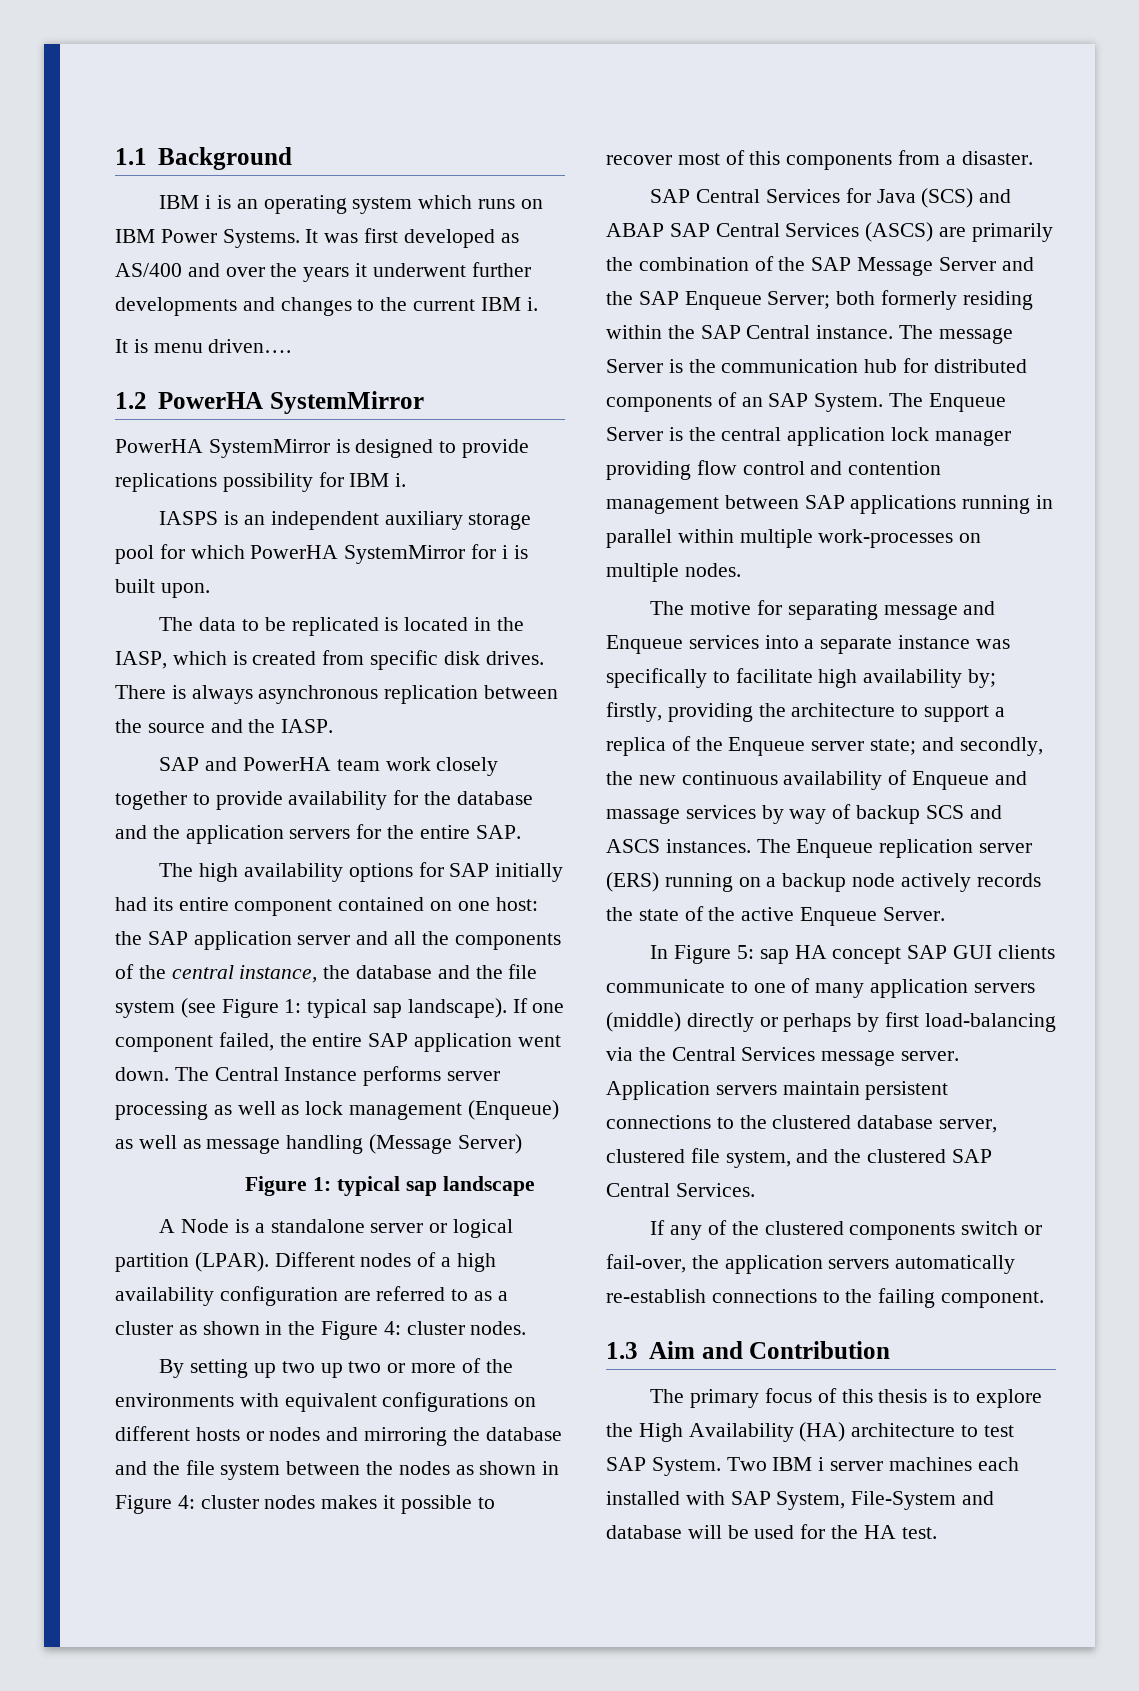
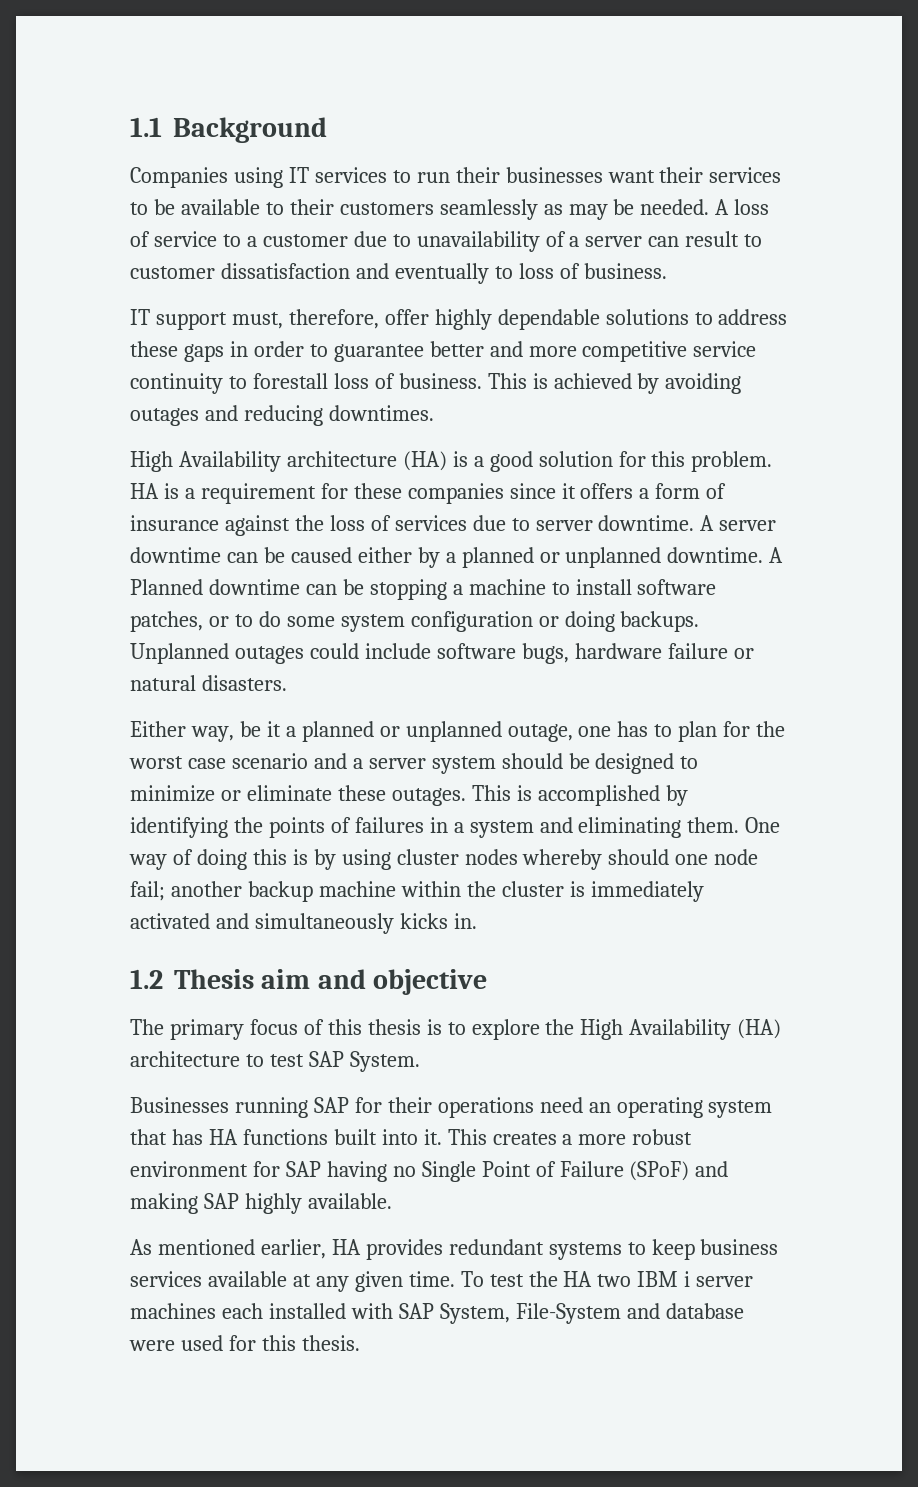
[159,195,543,214] [115,228,519,248] [115,262,531,282] [115,297,538,316] [115,339,292,353] [115,391,424,414] [115,439,530,458] [115,472,407,492] [159,511,532,530] [115,544,528,564] [115,579,210,598] [159,617,524,636] [115,650,544,670] [115,685,559,704] [115,719,334,733] [159,757,499,776] [115,790,533,810] [115,824,521,844] [159,862,564,882] [115,897,538,916] [115,931,561,950] [115,964,538,983] [115,998,565,1018] [115,1032,561,1052] [115,1066,501,1086] [115,1100,559,1120] [115,1134,522,1154] [245,1176,535,1196] [159,1219,513,1238] [115,1252,496,1272] [115,1286,508,1306] [115,1321,527,1340] [159,1358,513,1378] [115,1392,537,1412] [115,1426,562,1446] [115,1460,560,1480] [115,1495,495,1514] [606,150,1033,170] [650,188,1012,208] [606,222,1053,242] [606,256,1034,276] [606,290,1033,310] [606,325,1013,344] [606,358,1027,373] [606,392,1006,412] [606,427,1011,446] [606,460,942,480] [606,495,1054,514] [606,529,982,548] [606,563,741,582] [650,600,996,620] [606,635,1010,654] [606,668,997,688] [606,702,1005,722] [606,736,1043,756] [606,770,1027,790] [606,804,1002,824] [606,839,1033,858] [606,872,1041,892] [606,906,945,926] [650,945,1055,964] [606,978,1035,998] [606,1012,1056,1032] [606,1047,960,1066] [606,1081,949,1100] [606,1115,998,1133] [606,1148,992,1168] [606,1183,755,1197] [650,1220,1042,1240] [606,1254,1016,1274] [606,1288,1045,1308] [606,1341,891,1359] IBM i is an operating system which runs on IBM Power Systems. It was first developed as AS/400 and over the years it underwent further developments and changes to the current IBM i. // It is menu driven…. // 1.2 PowerHA SystemMirror // PowerHA SystemMirror is designed to provide replications possibility for IBM i. // IASPS is an independent auxiliary storage pool for which PowerHA SystemMirror for i is built upon. // The data to be replicated is located in the IASP, which is created from specific disk drives. There is always asynchronous replication between the source and the IASP. // SAP and PowerHA team work closely together to provide availability for the database and the application servers for the entire SAP. // The high availability options for SAP initially had its entire component contained on one host: the SAP application server and all the components of the central instance, the database and the file system (see Figure 1: typical sap landscape). If one component failed, the entire SAP application went down. The Central Instance performs server processing as well as lock management (Enqueue) as well as message handling (Message Server) // Figure 1: typical sap landscape // A Node is a standalone server or logical partition (LPAR). Different nodes of a high availability configuration are referred to as a cluster as shown in the Figure 4: cluster nodes. // By setting up two up two or more of the environments with equivalent configurations on different hosts or nodes and mirroring the database and the file system between the nodes as shown in Figure 4: cluster nodes makes it possible to recover most of this components from a disaster. // SAP Central Services for Java (SCS) and ABAP SAP Central Services (ASCS) are primarily the combination of the SAP Message Server and the SAP Enqueue Server; both formerly residing within the SAP Central instance. The message Server is the communication hub for distributed components of an SAP System. The Enqueue Server is the central application lock manager providing flow control and contention management between SAP applications running in parallel within multiple work-processes on multiple nodes. // The motive for separating message and Enqueue services into a separate instance was specifically to facilitate high availability by; firstly, providing the architecture to support a replica of the Enqueue server state; and secondly, the new continuous availability of Enqueue and massage services by way of backup SCS and ASCS instances. The Enqueue replication server (ERS) running on a backup node actively records the state of the active Enqueue Server. // In Figure 5: sap HA concept SAP GUI clients communicate to one of many application servers (middle) directly or perhaps by first load-balancing via the Central Services message server. Application servers maintain persistent connections to the clustered database server, clustered file system, and the clustered SAP Central Services. // If any of the clustered components switch or fail-over, the application servers automatically re-establish connections to the failing component. // 1.3 Aim and Contribution -> [130,167,782,188] [130,199,770,220] [130,231,763,252] [130,263,667,284] [130,309,788,330] [130,341,757,362] [130,373,742,394] [130,405,434,426] [130,451,773,472] [130,483,727,504] [130,515,777,536] [130,547,784,568] [130,579,717,600] [130,611,700,632] [130,643,754,664] [130,675,287,691] [130,721,786,742] [129,753,699,774] [130,785,688,806] [130,817,781,838] [129,849,759,870] [130,881,704,902] [130,913,477,934] [130,969,488,995] Companies using IT services to run their businesses want their services to be available to their customers seamlessly as may be needed. A loss of service to a customer due to unavailability of a server can result to customer dissatisfaction and eventually to loss of business. // IT support must, therefore, offer highly dependable solutions to address these gaps in order to guarantee better and more competitive service continuity to forestall loss of business. This is achieved by avoiding outages and reducing downtimes. // High Availability architecture (HA) is a good solution for this problem. HA is a requirement for these companies since it offers a form of insurance against the loss of services due to server downtime. A server downtime can be caused either by a planned or unplanned downtime. A Planned downtime can be stopping a machine to install software patches, or to do some system configuration or doing backups. Unplanned outages could include software bugs, hardware failure or natural disasters. // Either way, be it a planned or unplanned outage, one has to plan for the worst case scenario and a server system should be designed to minimize or eliminate these outages. This is accomplished by identifying the points of failures in a system and eliminating them. One way of doing this is by using cluster nodes whereby should one node fail; another backup machine within the cluster is immediately activated and simultaneously kicks in. // 1.2 Thesis aim and objective
[726,1457,767,1471] Two -> [130,1097,773,1118] [130,1129,693,1145] [130,1161,729,1182] [130,1193,392,1214] [130,1239,779,1260] [130,1271,632,1292] // Businesses running SAP for their operations need an operating system that has HA functions built into it. This creates a more robust environment for SAP having no Single Point of Failure (SPoF) and making SAP highly available. // As mentioned earlier, HA provides redundant systems to keep business services available at any given time. To test the HA two
[687,1524,937,1539] will be used for the HA test. -> [129,1335,360,1351] were used for this thesis.

